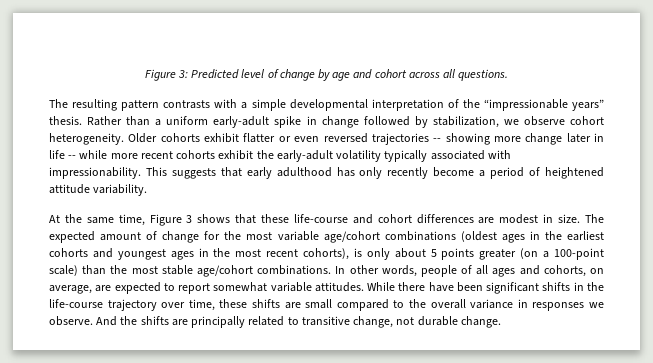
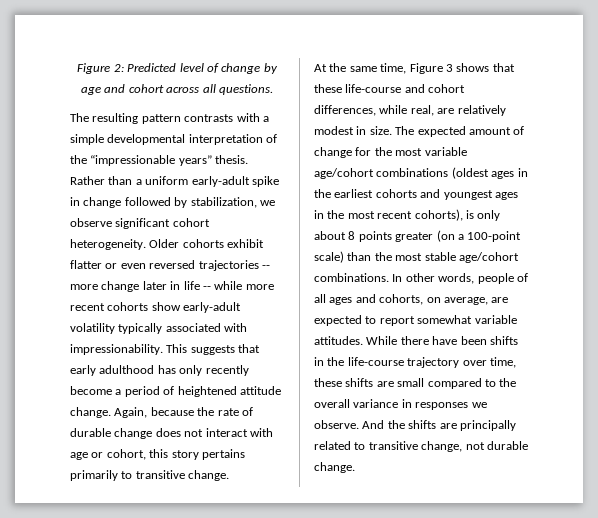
[144,69,188,81] Figure 3: -> [77,63,124,74] Figure 2:
(565, 121) none -> [115,218,171,229] significant
[445,133,490,145] showing -> (270, 267) none
[218,150,274,160] exhibit the -> [151,302,181,311] show
[93,184,148,196] variability. -> [70,407,253,418] [70,428,273,439] [70,449,245,460] [70,470,230,481] change. Again, because the rate of durable change does not interact with age or cohort, this story pertains primarily to transitive change.
[416,214,495,224] differences are -> [314,105,506,116] differences, while real, are relatively
[430,249,437,257] 5 -> [348,231,356,240] 8
[486,282,540,294] significant -> (487, 340) none

